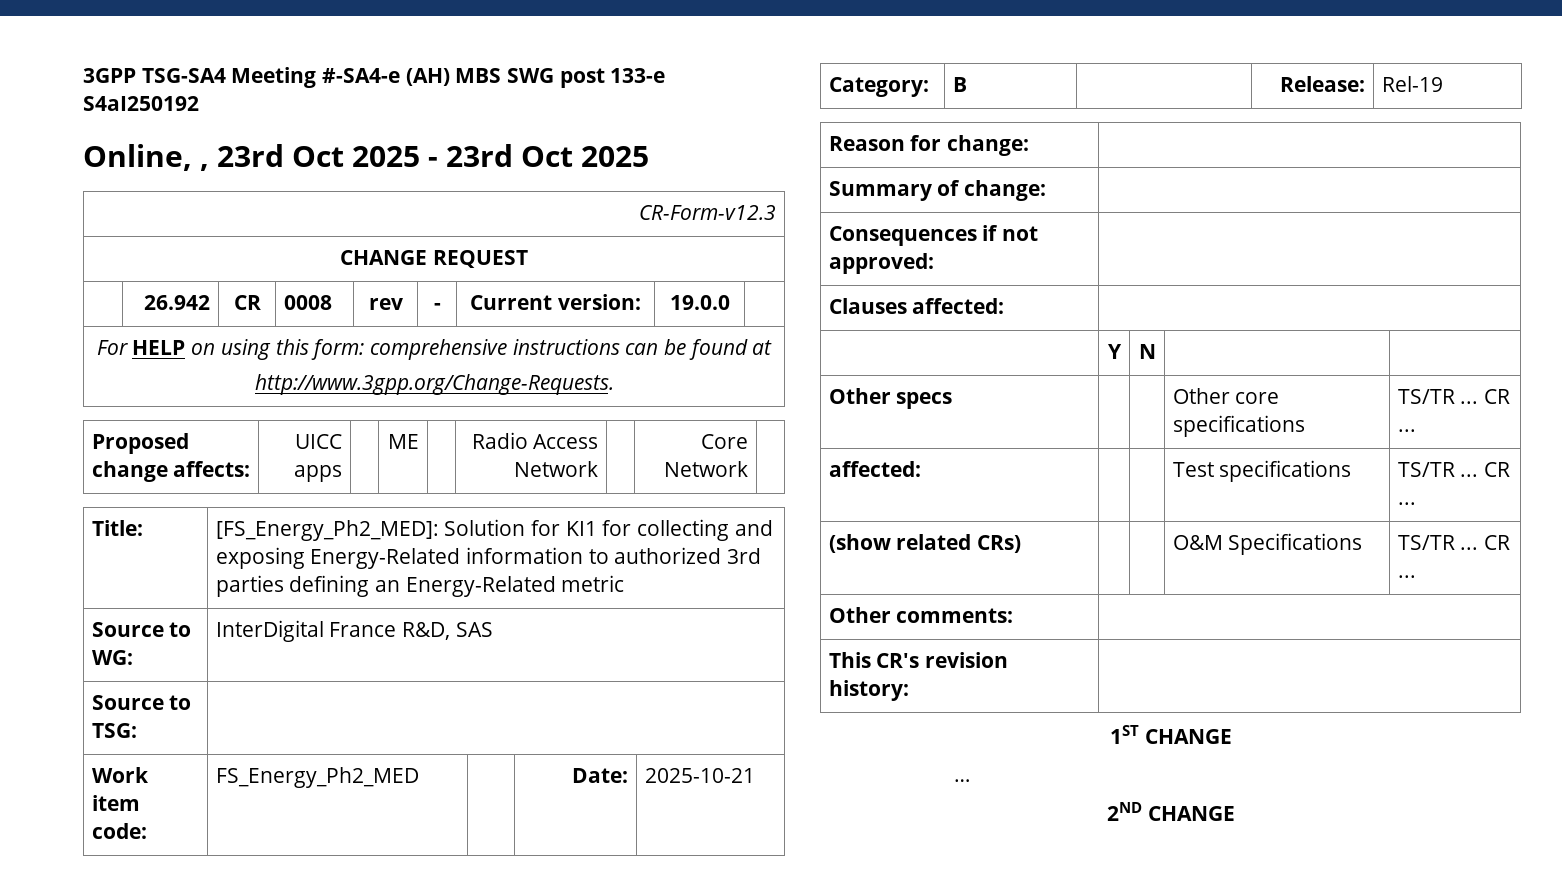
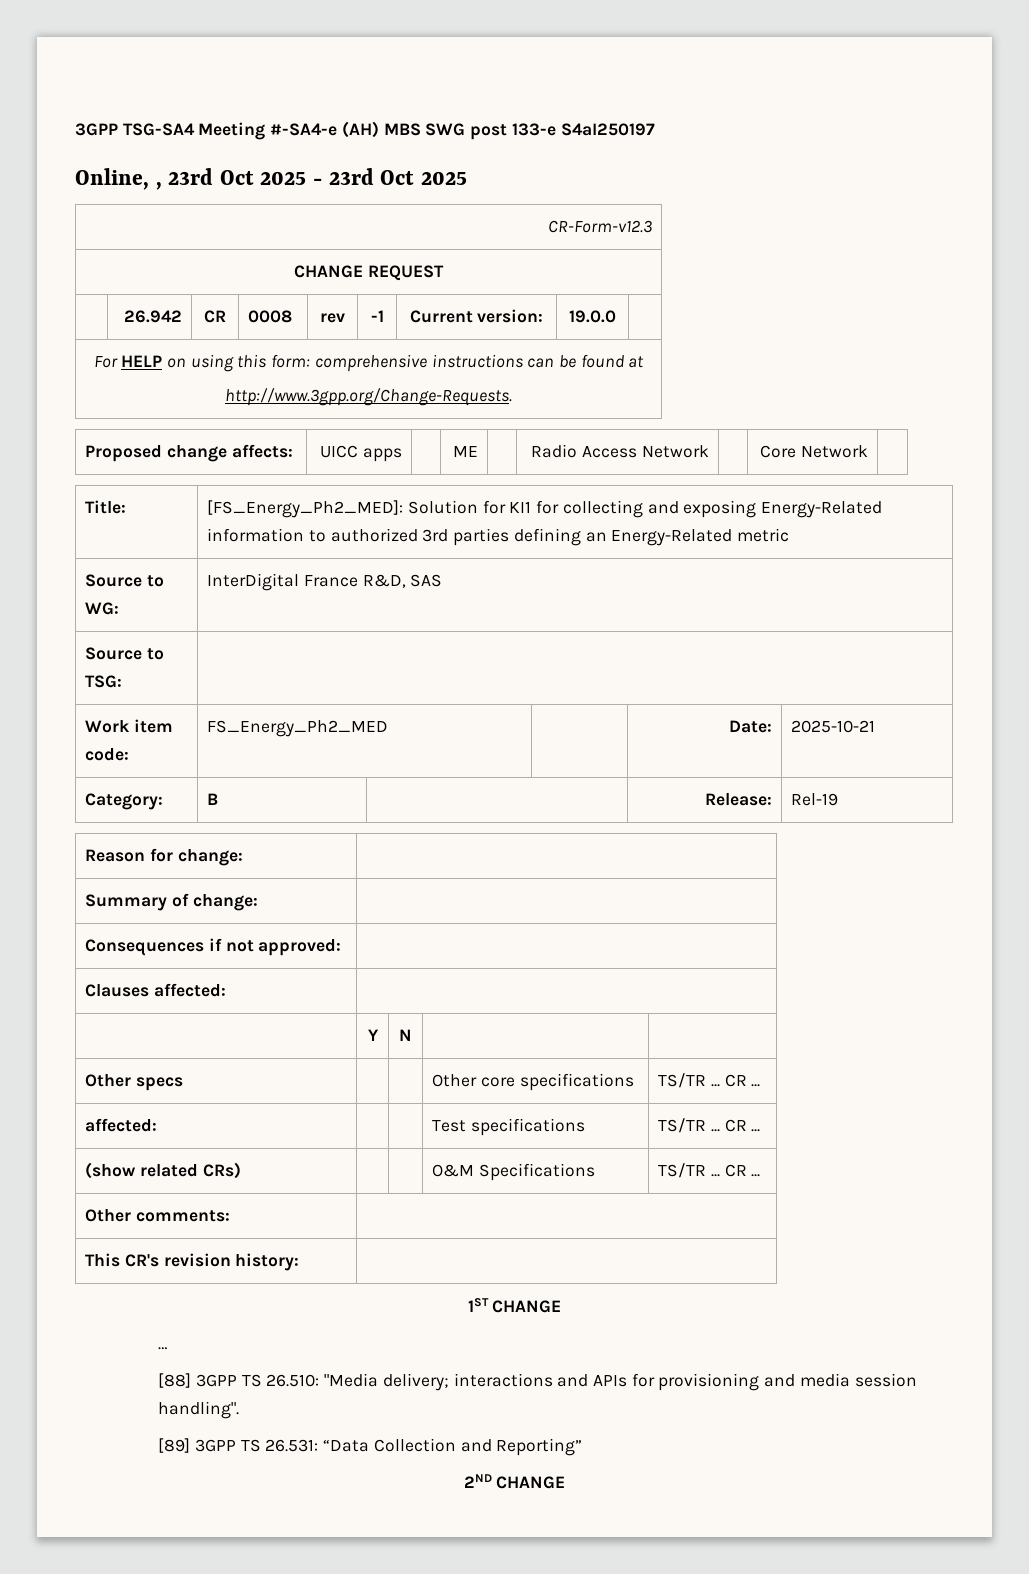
[83,96,199,111] S4aI250192 -> [560,123,655,136] S4aI250197
[433,303,441,310] - -> [370,310,384,322] -1
(970, 780) none -> [158,1373,917,1391] [158,1401,240,1419] [158,1438,583,1456] // [88] 3GPP TS 26.510: "Media delivery; interactions and APIs for provisioning and media session handling". // [89] 3GPP TS 26.531: “Data Collection and Reporting”

